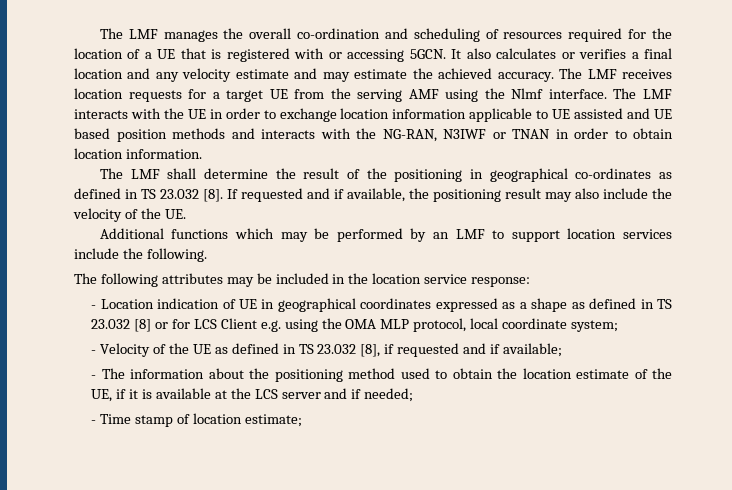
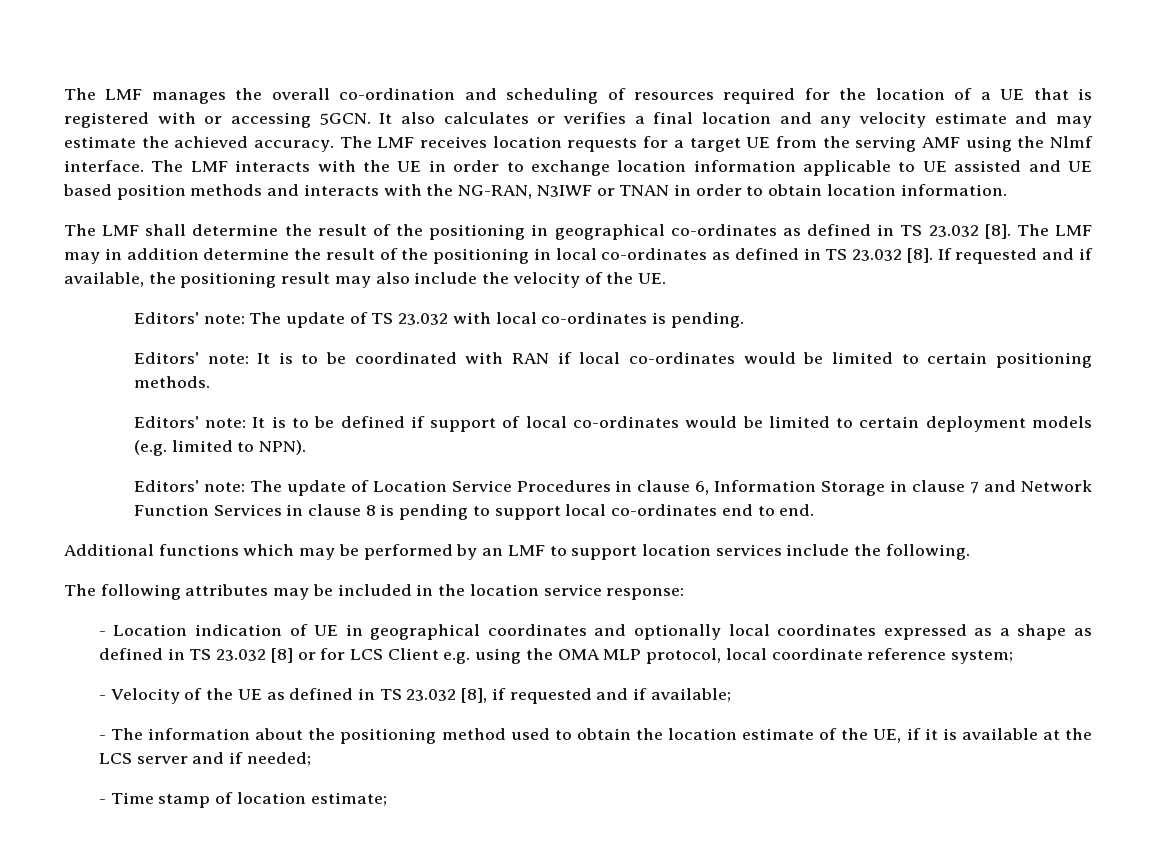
(223, 195) none -> [1016,224,1092,236] [64,248,933,264] The LMF may in addition determine the result of the positioning in local co-ordinates as defined in TS 23.032 [8].
(186, 214) none -> [133,312,744,328] [133,352,1093,368] [133,376,210,388] [133,416,1093,432] [133,440,307,456] [133,480,1092,496] [133,504,815,520] // Editors' note: The update of TS 23.032 with local co-ordinates is pending. // Editors' note: It is to be coordinated with RAN if local co-ordinates would be limited to certain positioning methods. // Editors' note: It is to be defined if support of local co-ordinates would be limited to certain deployment models (e.g. limited to NPN). // Editors' note: The update of Location Service Procedures in clause 6, Information Storage in clause 7 and Network Function Services in clause 8 is pending to support local co-ordinates end to end.
(432, 303) none -> [594,624,877,640] and optionally local coordinates
(568, 323) none -> [867,648,947,660] reference

